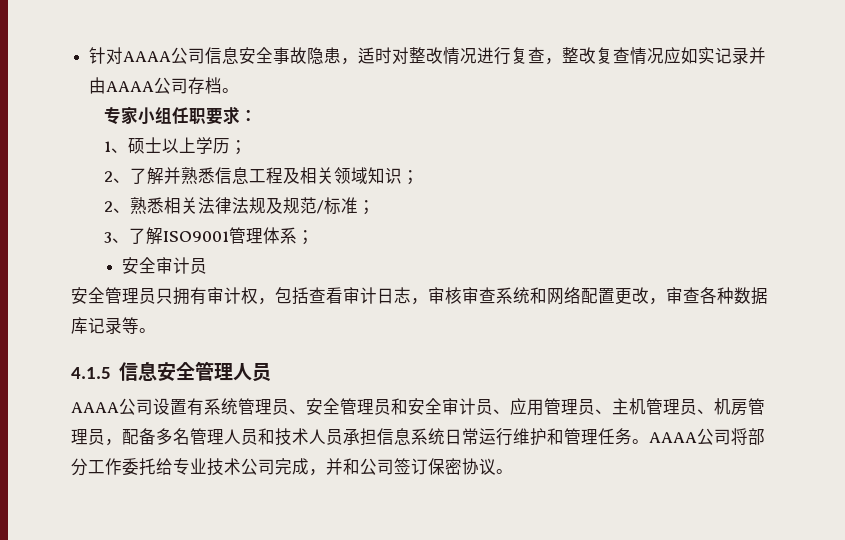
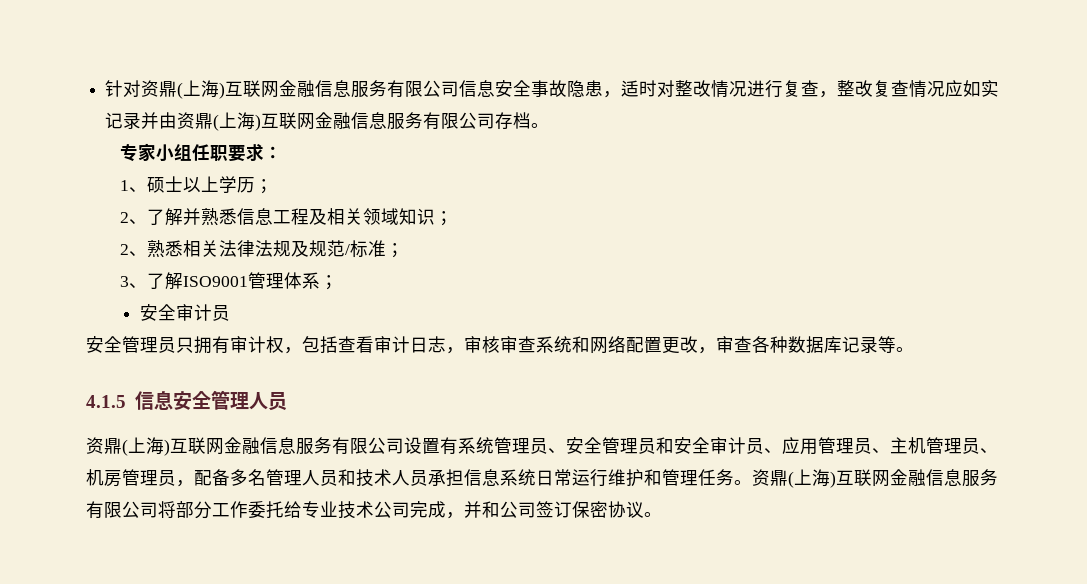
[123,51,172,62] AAAA -> [141,80,424,99] 资鼎(上海)互联网金融信息服务有限
[106,81,155,92] AAAA -> [177,112,460,131] 资鼎(上海)互联网金融信息服务有限
[71,402,119,413] AAAA -> [86,437,368,456] 资鼎(上海)互联网金融信息服务有限
[649,432,697,443] AAAA -> [752,469,998,488] [86,501,122,519] 资鼎(上海)互联网金融信息服务有限

